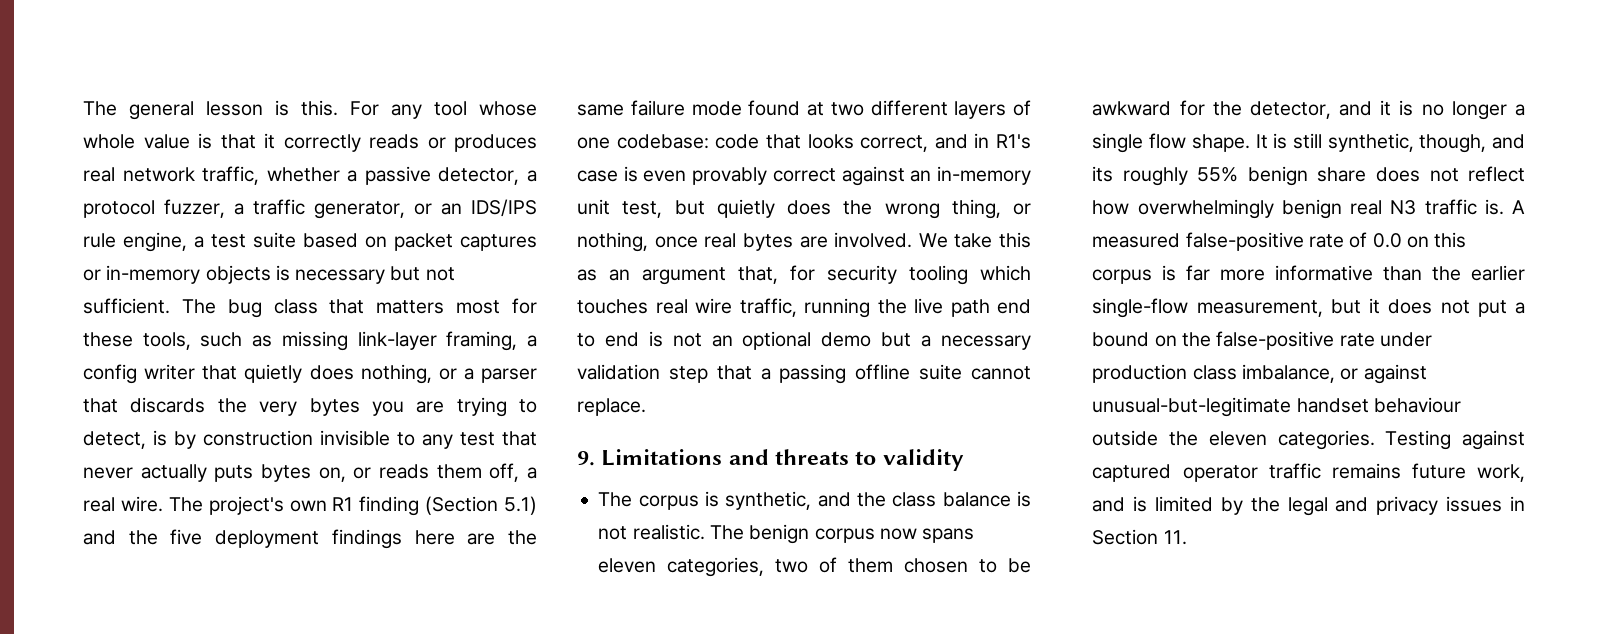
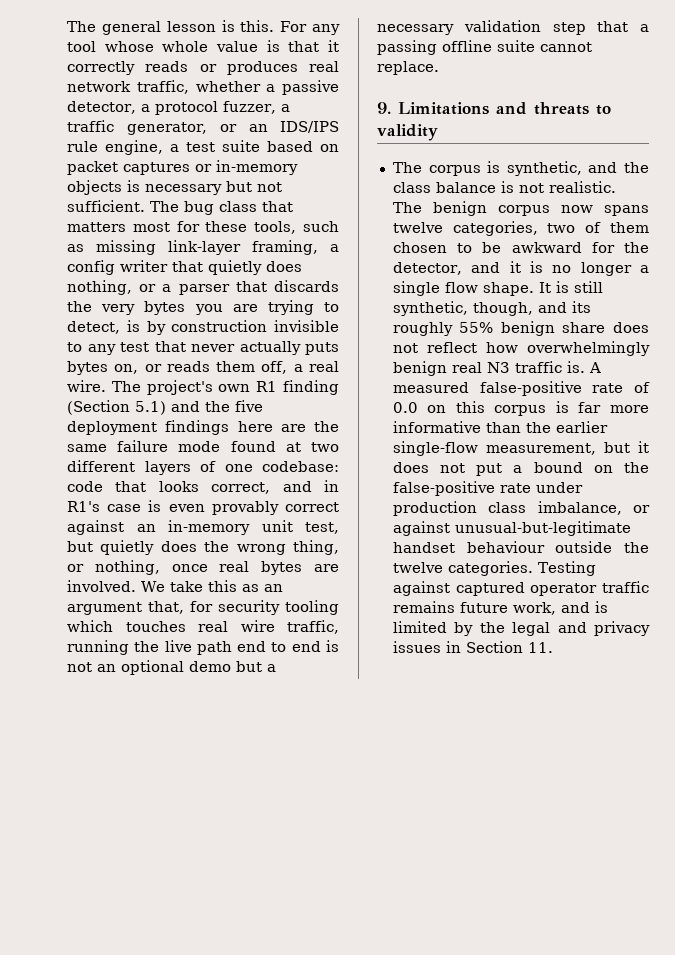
[598,558,657,573] eleven -> [392,222,443,233] twelve
[1208,431,1267,446] eleven -> [392,562,443,573] twelve

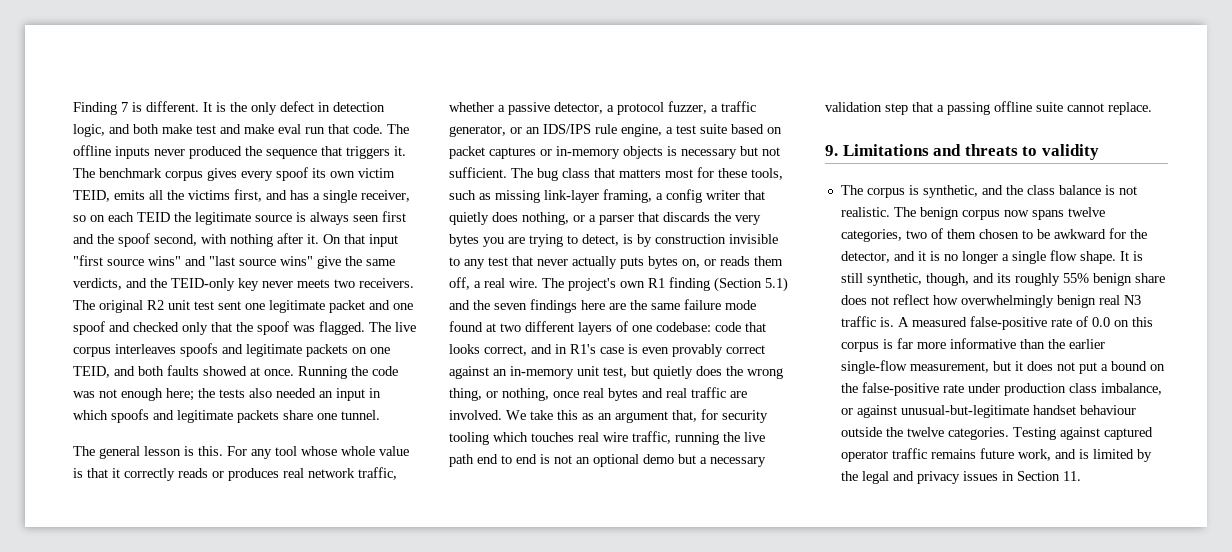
(67, 26) none -> [73,101,385,115] [73,124,409,137] [73,145,406,159] [73,167,395,181] [73,189,410,203] [73,211,406,225] [73,233,398,247] [73,255,395,269] [73,278,414,291] [73,300,413,313] [73,321,416,335] [73,343,390,357] [73,365,398,379] [73,388,381,401] [73,409,380,423] Finding 7 is different. It is the only defect in detection logic, and both make test and make eval run that code. The offline inputs never produced the sequence that triggers it. The benchmark corpus gives every spoof its own victim TEID, emits all the victims first, and has a single receiver, so on each TEID the legitimate source is always seen first and the spoof second, with nothing after it. On that input "first source wins" and "last source wins" give the same verdicts, and the TEID-only key never meets two receivers. The original R2 unit test sent one legitimate packet and one spoof and checked only that the spoof was flagged. The live corpus interleaves spoofs and legitimate packets on one TEID, and both faults showed at once. Running the code was not enough here; the tests also needed an input in which spoofs and legitimate packets share one tunnel. //
[235,400,263,412] [67,421,157,435] five deployment -> [494,303,527,310] seven
(303, 568) none -> [642,387,726,398] and real traffic

